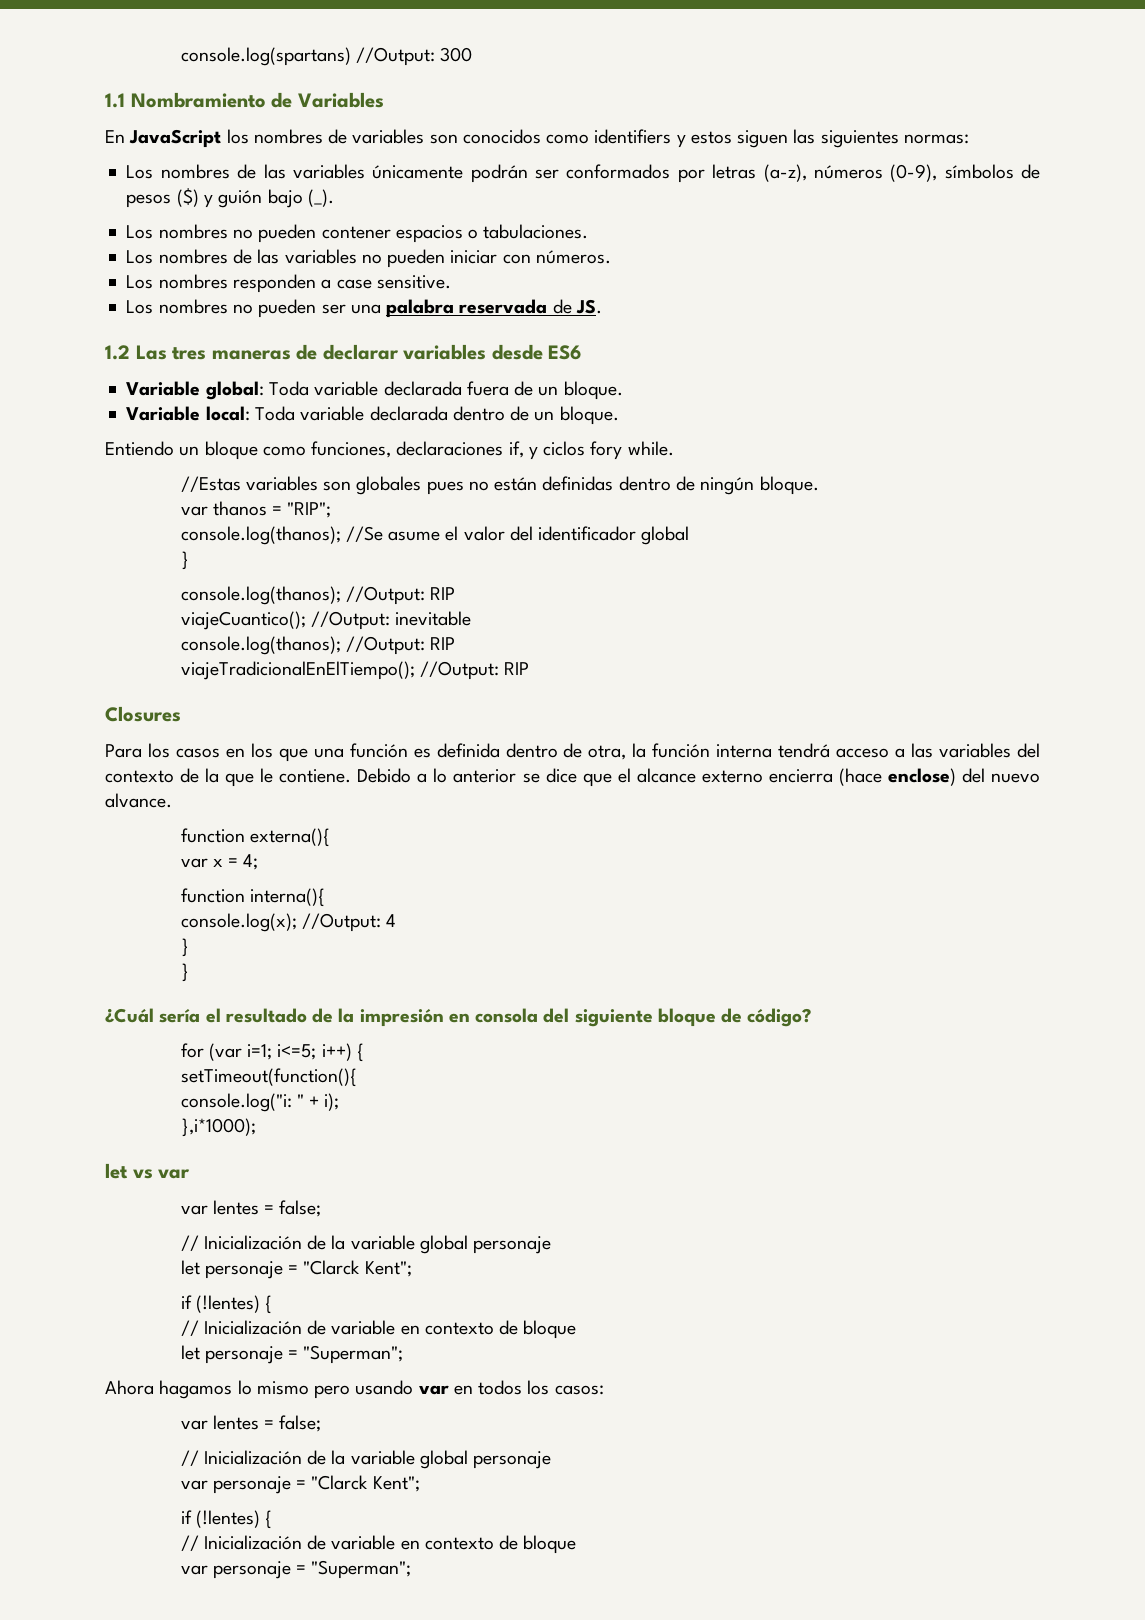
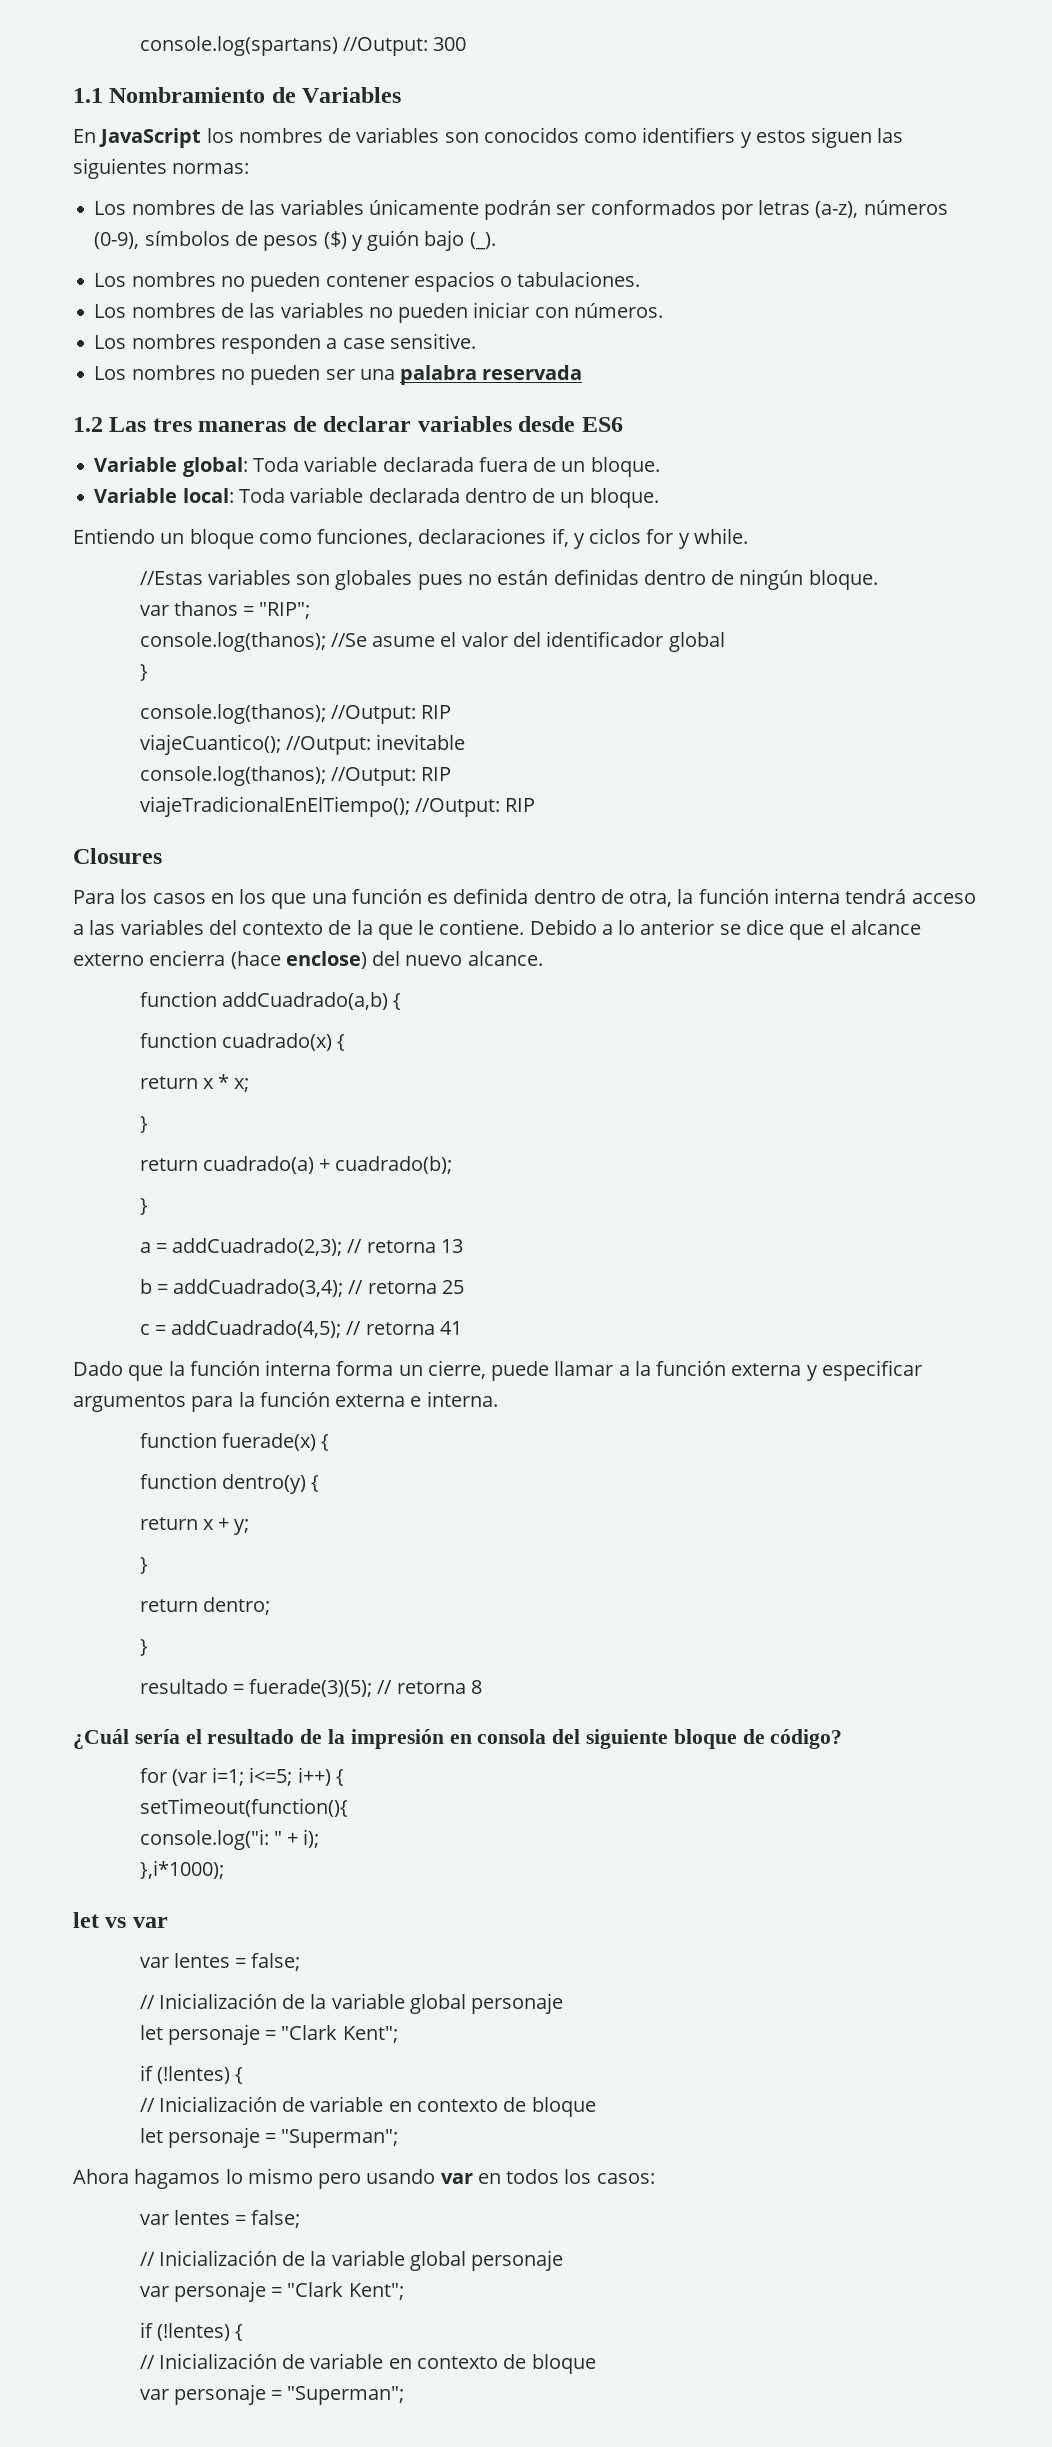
[552,299,602,314] de JS. -> (583, 372) none
[590,441,623,460] fory -> [646,529,690,549] for y
[105,793,172,808] [180,828,330,847] [180,854,259,870] [180,888,325,907] [180,913,397,932] [180,938,189,957] [180,963,189,982] alvance. // function externa(){ // var x = 4; // function interna(){ // console.log(x); //Output: 4 // } // } -> [467,951,543,966] [139,991,402,1010] [139,1032,346,1051] [139,1074,250,1092] [139,1116,148,1133] [139,1156,453,1174] [139,1198,148,1215] [139,1238,463,1256] [139,1279,464,1297] [139,1320,462,1338] [73,1360,922,1381] [73,1391,498,1412] [139,1432,330,1451] [139,1473,320,1494] [139,1517,250,1535] [139,1557,148,1574] [139,1597,270,1615] [139,1639,148,1656] [139,1679,482,1697] alcance. // function addCuadrado(a,b) { // function cuadrado(x) { // return x * x; // } // return cuadrado(a) + cuadrado(b); // } // a = addCuadrado(2,3); // retorna 13 // b = addCuadrado(3,4); // retorna 25 // c = addCuadrado(4,5); // retorna 41 // Dado que la función interna forma un cierre, puede llamar a la función externa y especificar argumentos para la función externa e interna. // function fuerade(x) { // function dentro(y) { // return x + y; // } // return dentro; // } // resultado = fuerade(3)(5); // retorna 8
[303,1260,361,1275] "Clarck -> [281,2025,338,2040] "Clark
[311,1475,369,1490] "Clarck -> [287,2282,344,2297] "Clark

